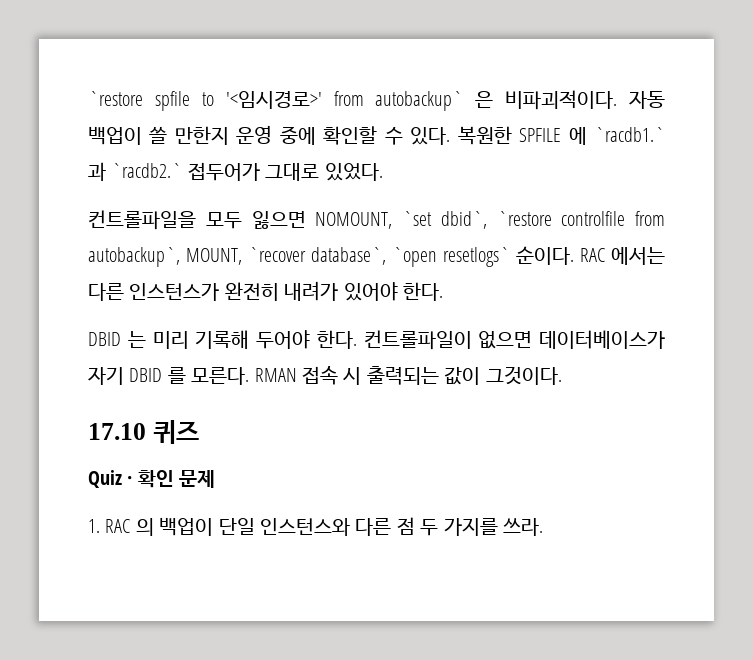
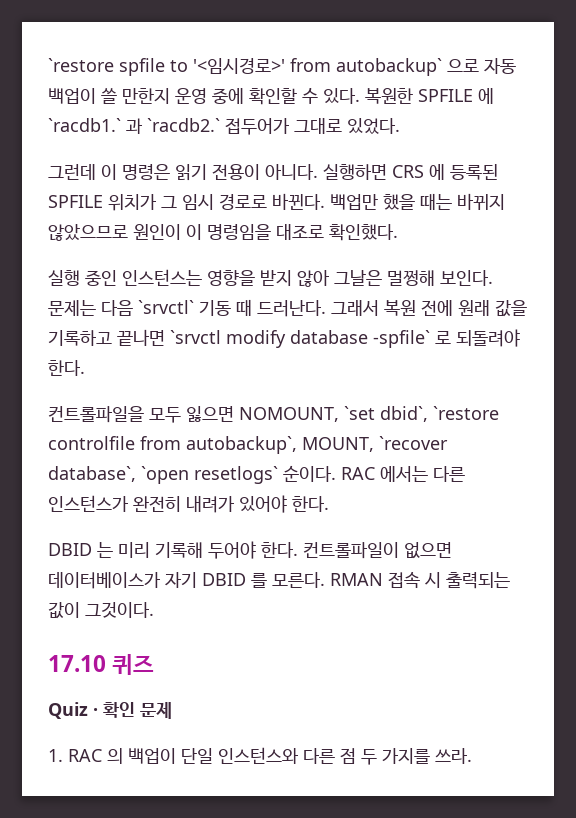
[475,90,618,110] 은 비파괴적이다. -> [447,59,479,72] 으로
(383, 172) none -> [48,164,498,181] [48,193,505,211] [48,224,398,241] [48,269,493,287] [48,299,527,317] [48,329,520,348] [48,360,85,376] // 그런데 이 명령은 읽기 전용이 아니다. 실행하면 CRS 에 등록된 SPFILE 위치가 그 임시 경로로 바뀐다. 백업만 했을 때는 바뀌지 않았으므로 원인이 이 명령임을 대조로 확인했다. // 실행 중인 인스턴스는 영향을 받지 않아 그날은 멀쩡해 보인다. 문제는 다음 `srvctl` 기동 때 드러난다. 그래서 복원 전에 원래 값을 기록하고 끝나면 `srvctl modify database -spfile` 로 되돌려야 한다.

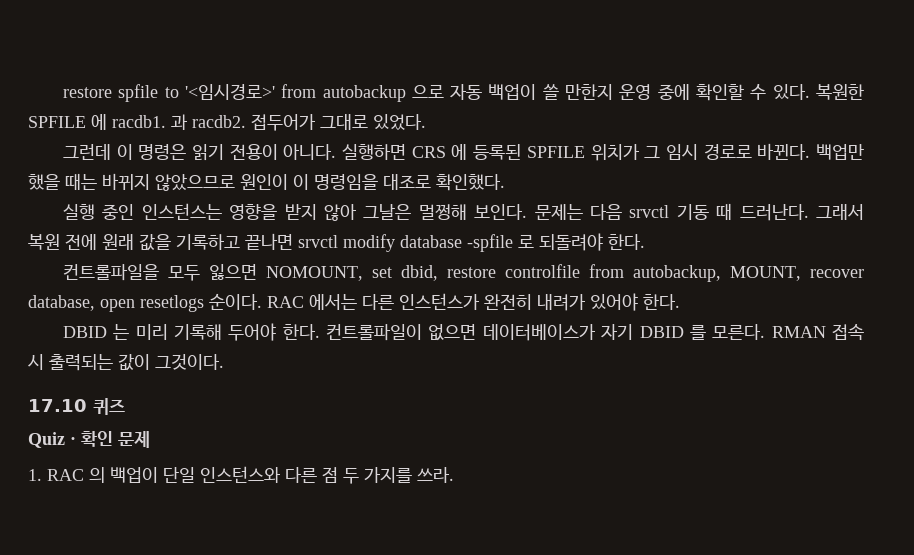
[48,58,114,72] `restore -> [62,87,112,98] restore
[336,58,442,76] autobackup` -> [322,85,406,102] autobackup
[48,118,220,134] `racdb1.` 과 `racdb2.` -> [112,114,246,130] racdb1. 과 racdb2.
[138,300,194,314] `srvctl` -> [629,205,670,218] srvctl
[170,330,221,344] `srvctl -> [298,235,338,248] srvctl
[373,330,430,348] -spfile` -> [467,234,513,252] -spfile
[344,406,499,422] [48,436,448,454] [48,466,278,484] `set dbid`, `restore controlfile from autobackup`, MOUNT, `recover database`, `open resetlogs` -> [371,264,865,282] [28,295,204,312] set dbid, restore controlfile from autobackup, MOUNT, recover database, open resetlogs

